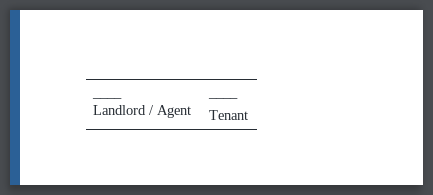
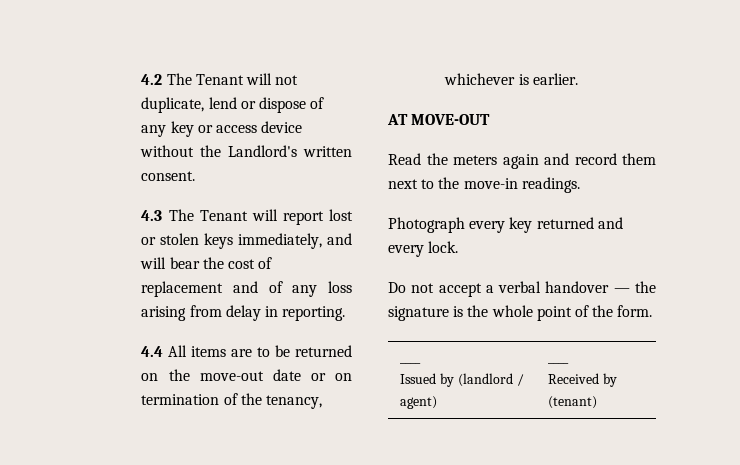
[92,97,123,99] [93,105,192,118] [208,97,239,99] [209,110,249,120] ____ // Landlord / Agent | ____ // Tenant -> [141,73,299,85] [141,97,325,113] [141,121,303,137] [140,145,352,157] [141,171,196,181] [141,209,353,225] [141,233,352,249] [140,257,273,269] [141,281,352,297] [141,305,346,321] [141,345,352,357] [141,369,352,381] [141,393,323,409] [444,73,578,85] [387,114,491,125] [388,153,656,169] [388,177,580,193] [388,217,623,233] [388,241,459,257] [388,281,656,297] [388,305,653,321] [400,362,422,364] [400,373,524,387] [400,396,438,409] [548,362,570,364] [548,373,618,387] [548,396,598,409] 4.2 The Tenant will not duplicate, lend or dispose of any key or access device without the Landlord's written consent. // 4.3 The Tenant will report lost or stolen keys immediately, and will bear the cost of replacement and of any loss arising from delay in reporting. // 4.4 All items are to be returned on the move-out date or on termination of the tenancy, whichever is earlier. // AT MOVE-OUT // Read the meters again and record them next to the move-in readings. // Photograph every key returned and every lock. // Do not accept a verbal handover — the signature is the whole point of the form. // ____ // Issued by (landlord / agent) | ____ // Received by (tenant)

